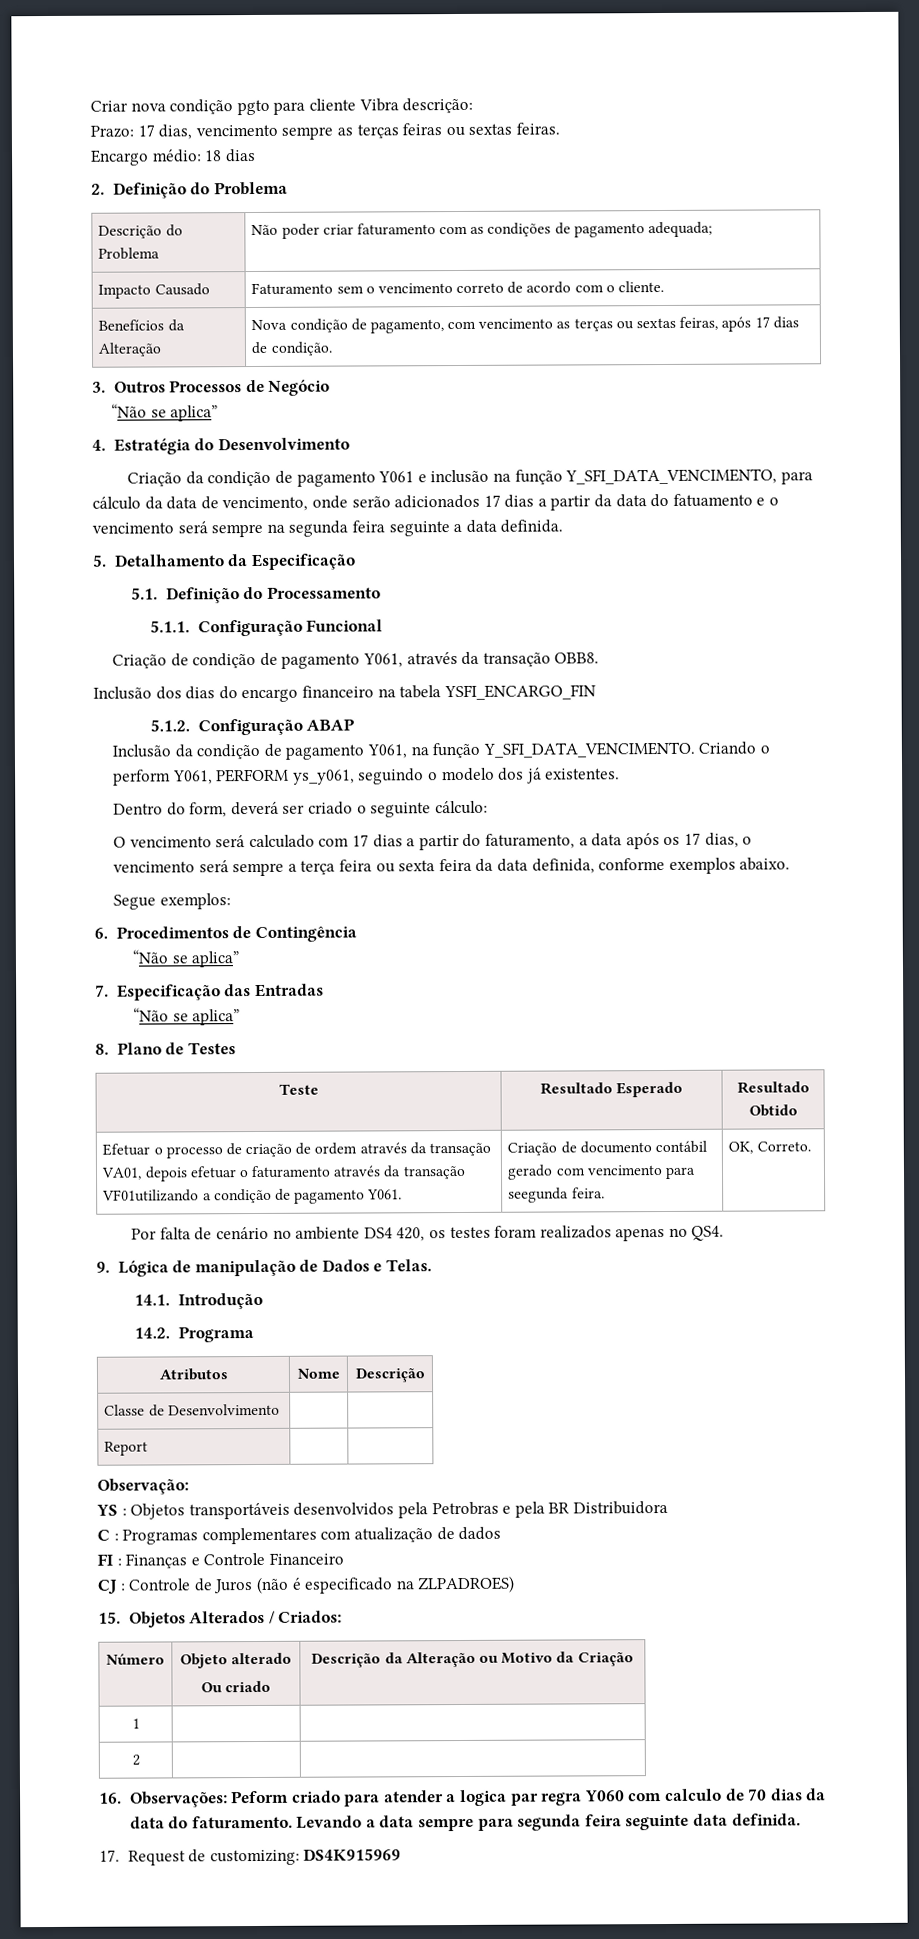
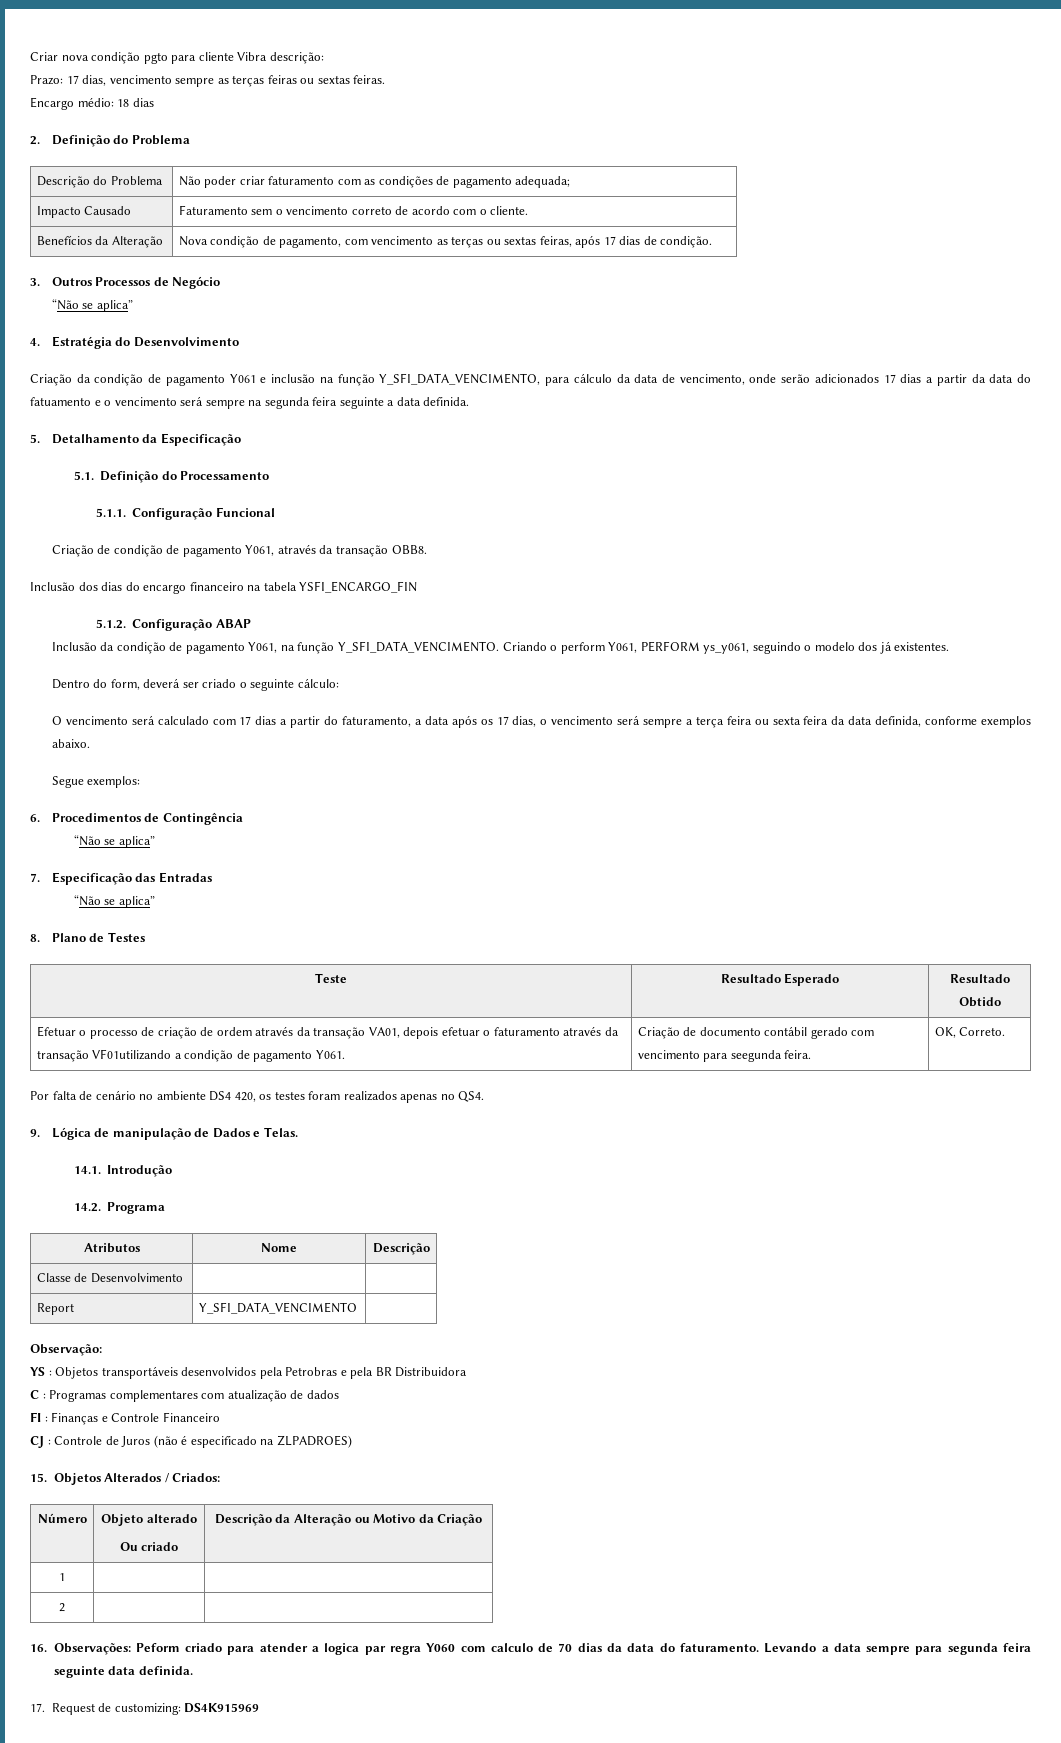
(149, 1448) none -> [198,1302,357,1314] Y_SFI_DATA_VENCIMENTO

